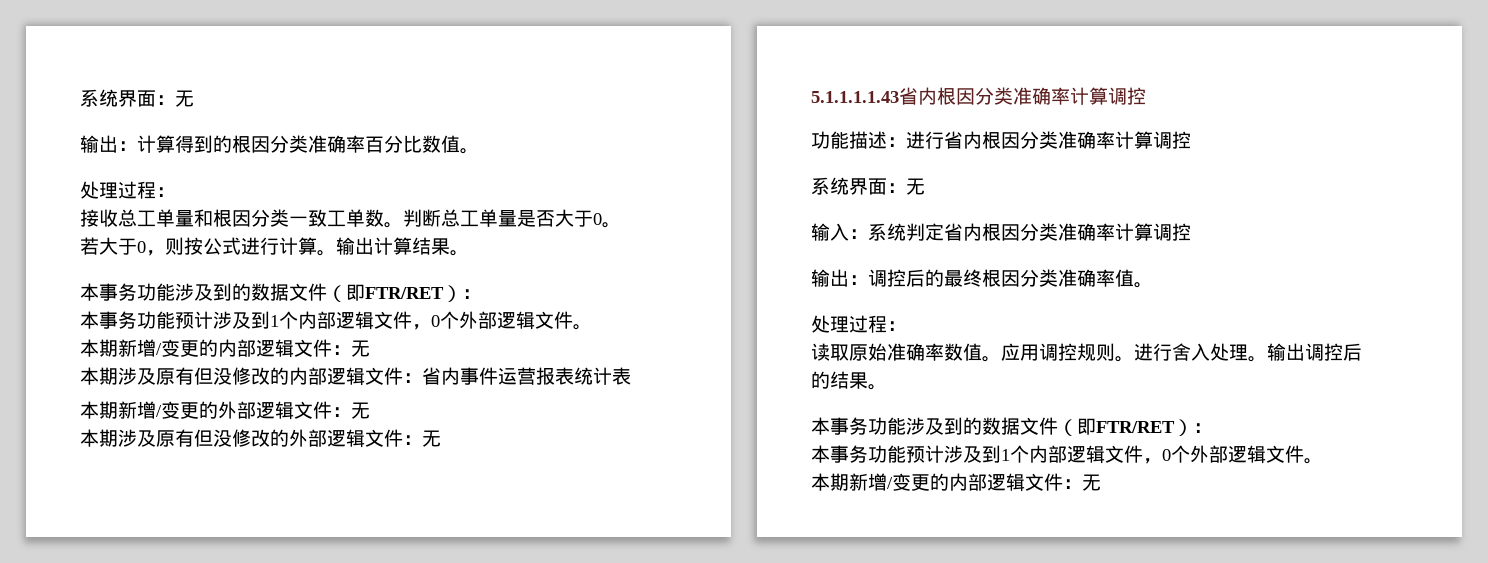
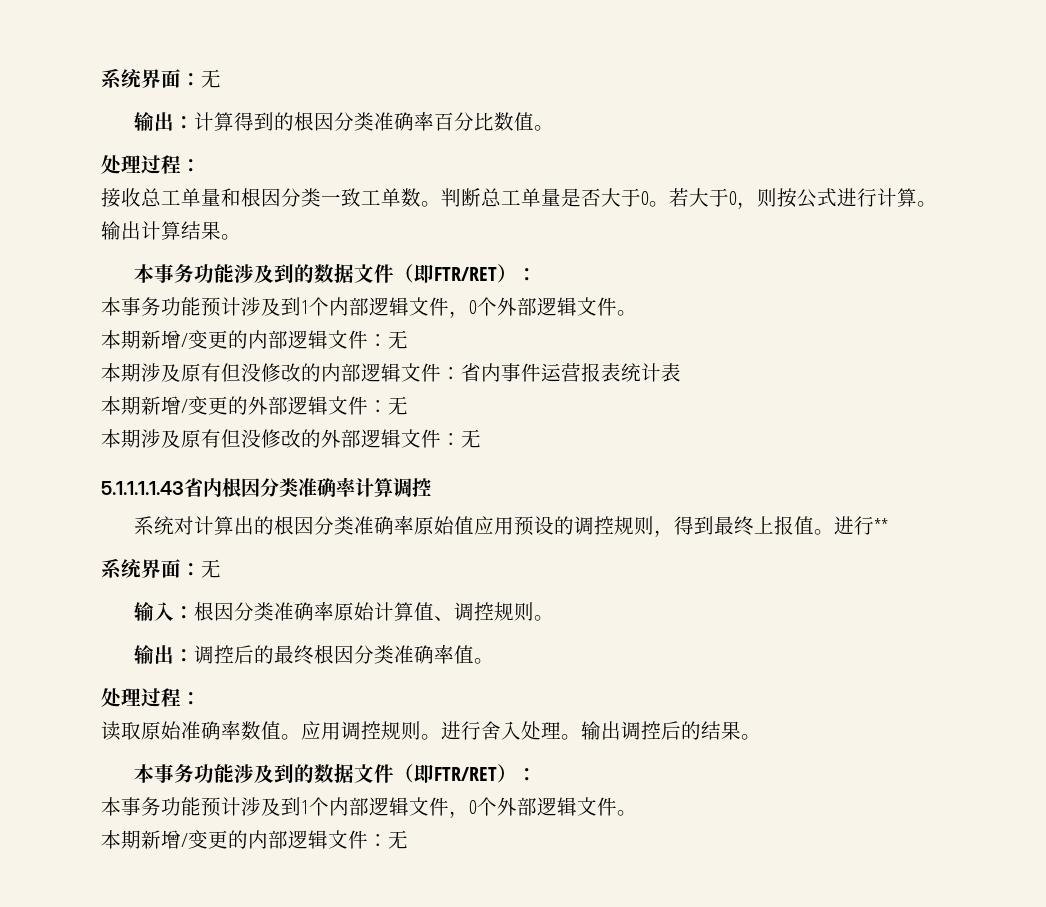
[811,131,1191,149] 功能描述：进行省内根因分类准确率计算调控 -> [133,516,888,537] 系统对计算出的根因分类准确率原始值应用预设的调控规则，得到最终上报值。进行**
[868,223,1191,241] 系统判定省内根因分类准确率计算调控 -> [193,602,554,621] 根因分类准确率原始计算值、调控规则。

